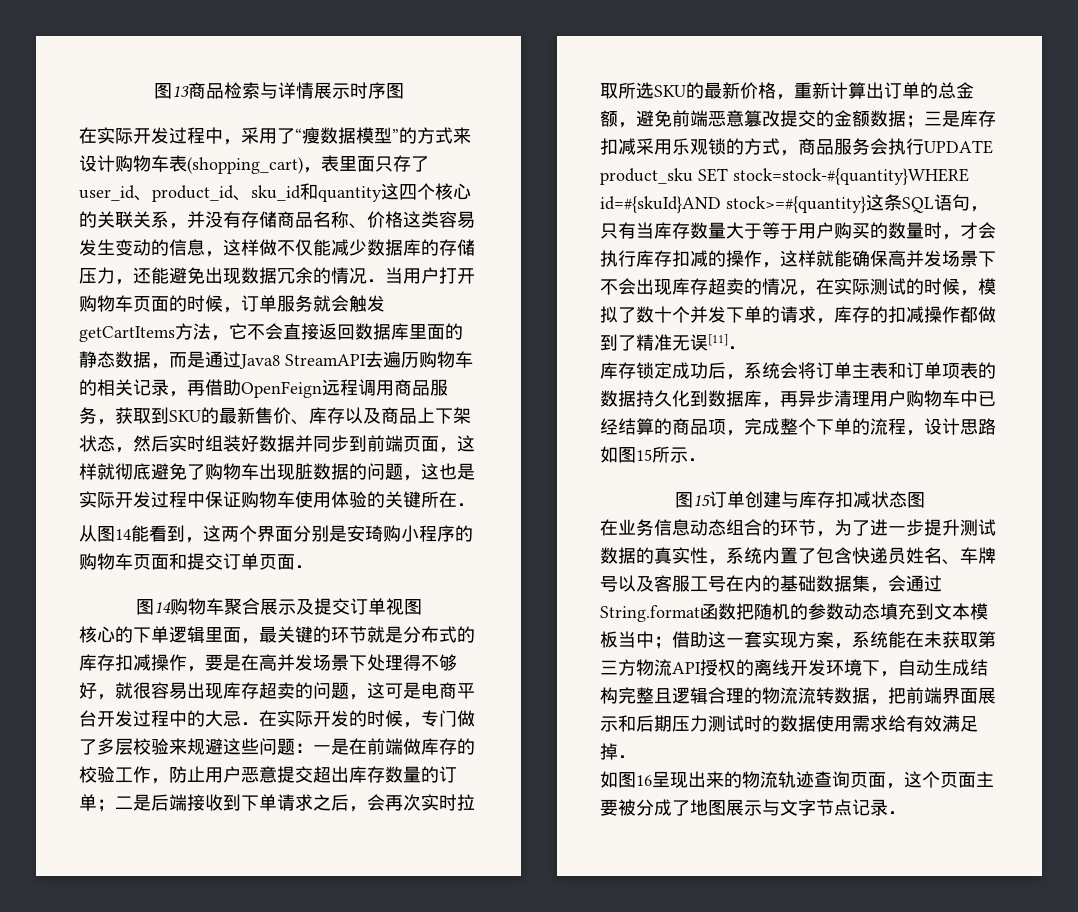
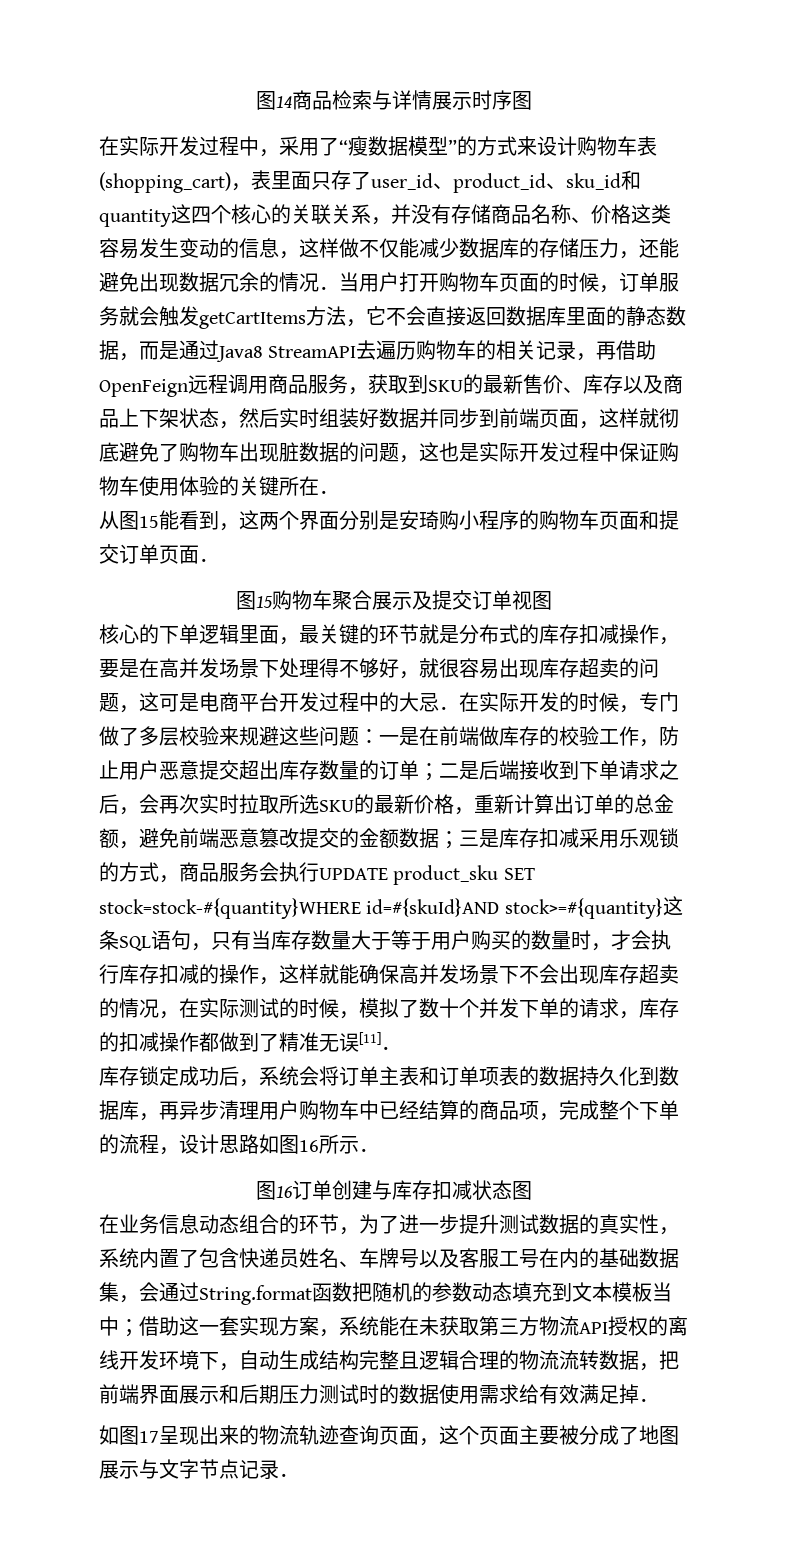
[153,83,189,99] 图13 -> [255,91,292,110] 图14
[115,529,131,540] 14 -> [139,516,159,528] 15
[153,601,171,613] 14 -> [255,596,273,608] 15
[636,449,652,461] 15 -> [299,1140,319,1152] 16
[692,495,710,507] 15 -> [275,1186,293,1198] 16
[636,775,652,786] 16 -> [139,1431,159,1443] 17

